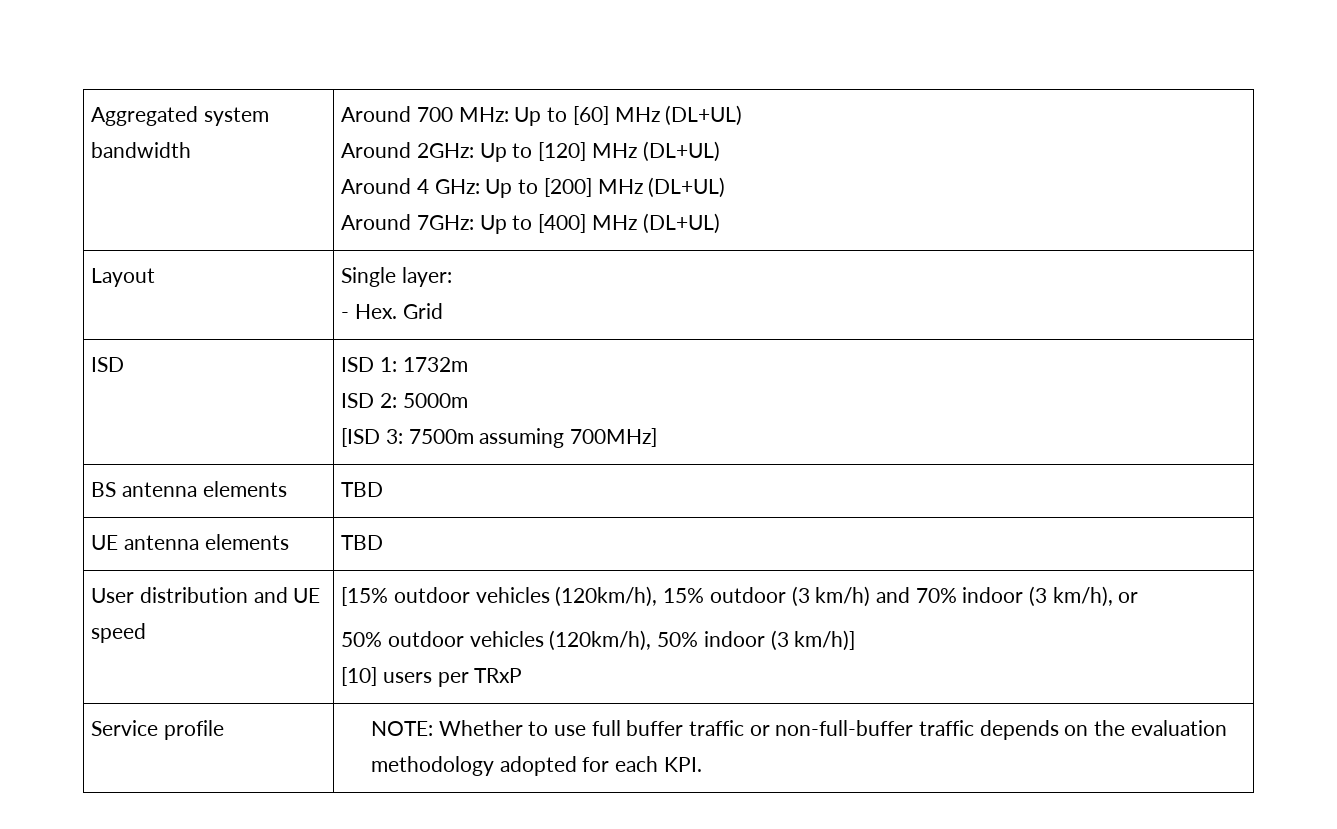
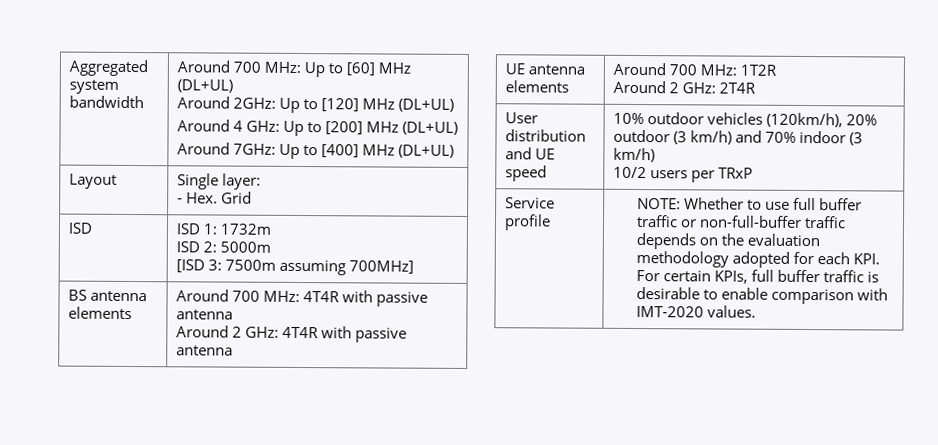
[341,482,384,497] [91,534,289,550] [341,535,384,550] TBD // UE antenna elements | TBD -> [176,289,429,307] [176,309,234,320] [176,325,408,343] [176,345,234,356] [505,63,586,75] [505,80,570,93] [613,62,778,76] [613,80,757,94] Around 700 MHz: 4T4R with passive antenna // Around 2 GHz: 4T4R with passive antenna // UE antenna elements | Around 700 MHz: 1T2R // Around 2 GHz: 2T4R
[341,586,705,607] [15% outdoor vehicles (120km/h), 15% -> [613,112,878,128] 10% outdoor vehicles (120km/h), 20%
[1052,586,1139,607] [341,630,856,651] [341,667,378,686] km/h), or // 50% outdoor vehicles (120km/h), 50% indoor (3 km/h)] // [10] -> [613,147,656,163] [613,166,648,179] km/h) // 10/2
(702, 764) none -> [636,269,880,284] [636,286,889,305] [636,305,757,318] For certain KPIs, full buffer traffic is desirable to enable comparison with IMT-2020 values.

